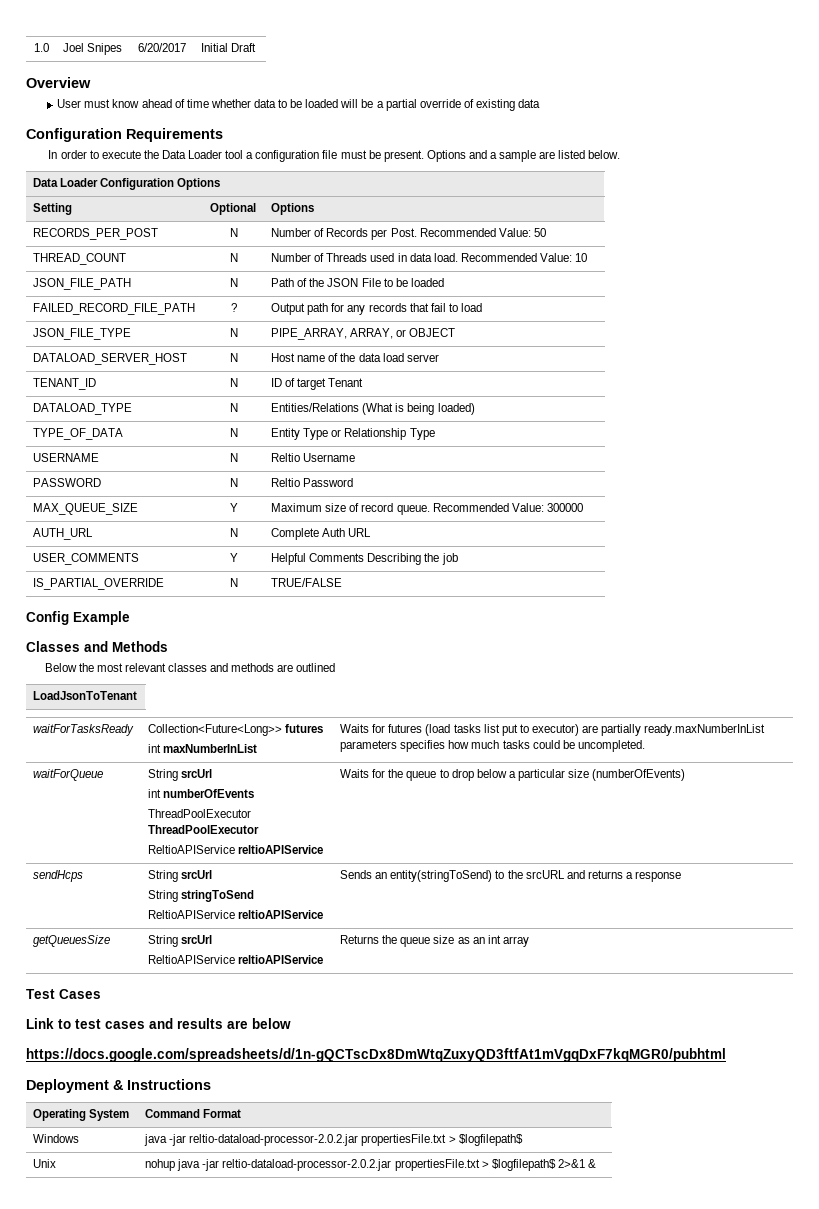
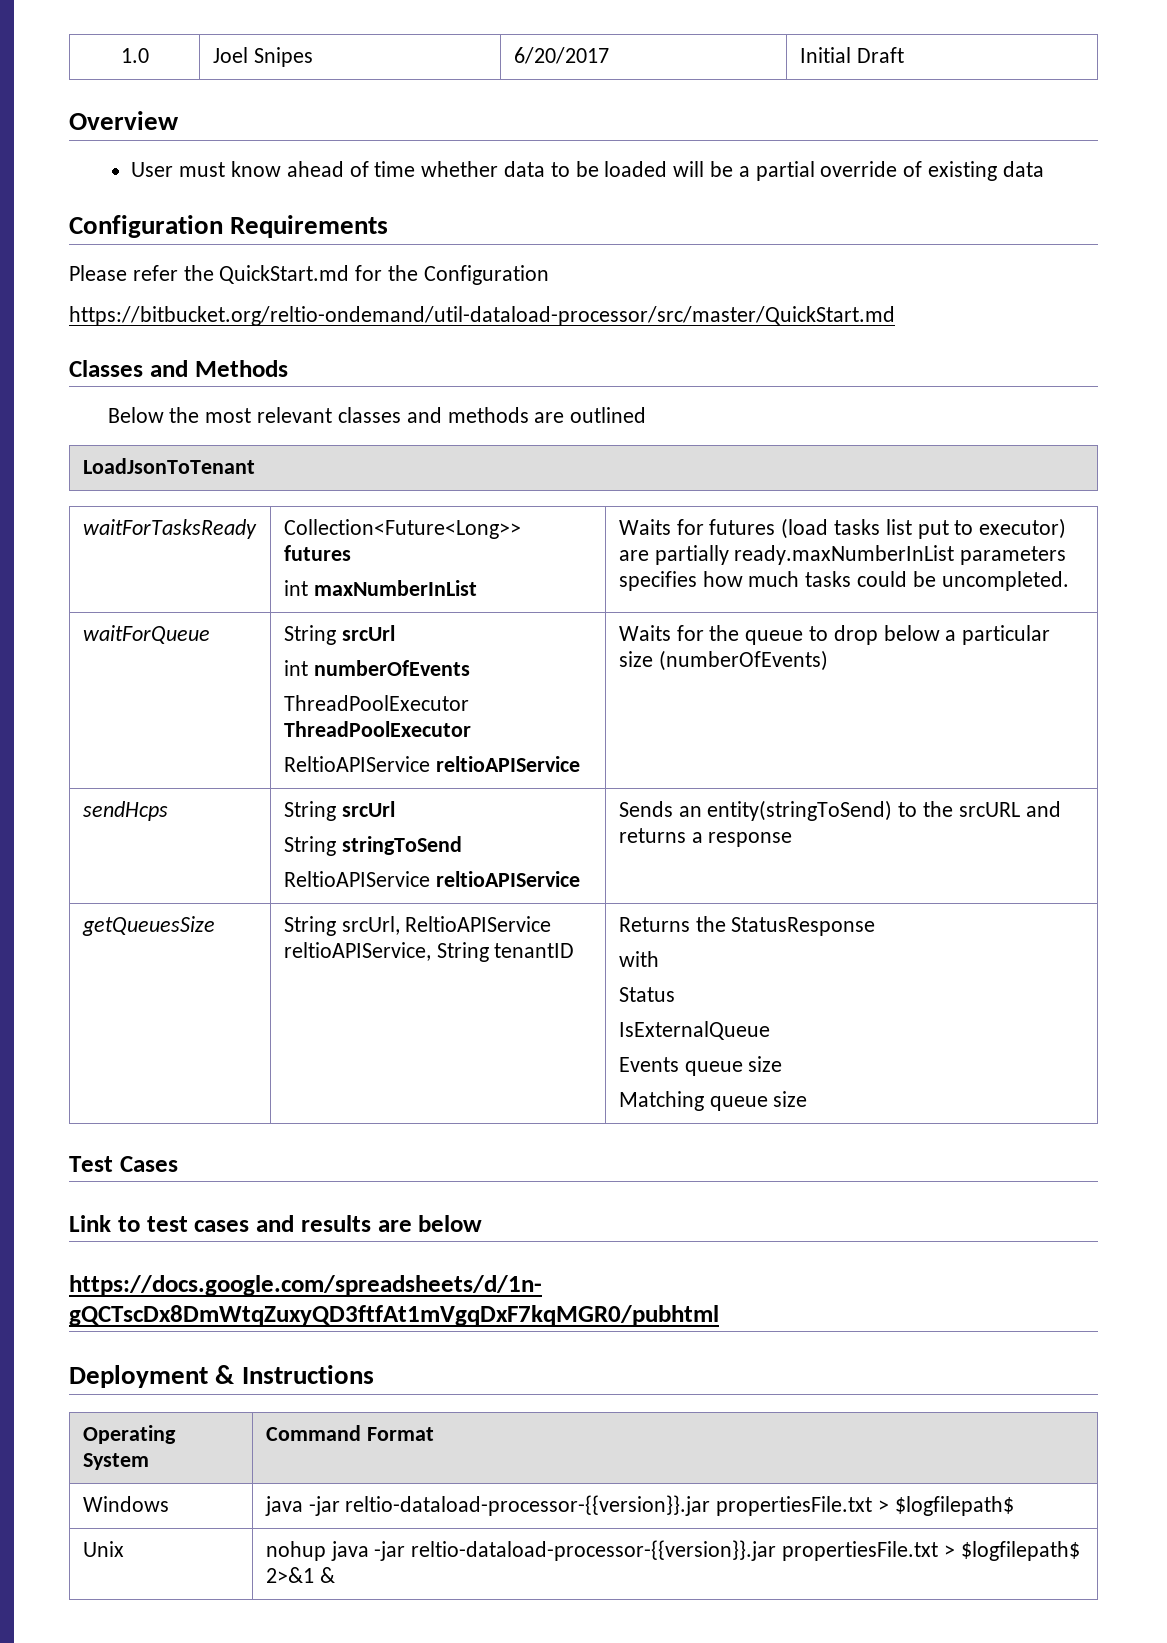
[48,150,621,162] [33,178,221,190] [33,203,73,215] [210,203,257,215] [271,203,315,215] [33,228,159,240] [230,228,238,237] [271,228,546,240] [33,253,127,265] [230,253,238,262] [271,253,588,262] [33,278,132,290] [230,278,238,287] [271,278,444,287] [33,303,196,315] [231,303,237,312] [271,303,482,315] [33,328,132,340] [230,328,238,337] [271,328,456,340] [33,353,188,365] [230,353,238,362] [271,353,439,362] [33,378,97,390] [230,378,238,387] [271,378,364,390] [33,403,133,415] [230,403,238,412] [271,403,475,415] [33,428,124,440] [230,428,238,437] [271,428,435,440] [33,453,100,462] [230,453,238,462] [271,453,356,462] [33,478,102,487] [230,478,238,487] [271,478,354,487] [33,503,139,515] [230,503,238,512] [271,503,583,515] [33,528,94,540] [230,528,238,537] [271,528,372,540] [33,553,140,565] [230,553,238,562] [271,553,458,565] [33,578,165,590] [230,578,238,587] [271,578,343,587] [26,611,130,625] In order to execute the Data Loader tool a configuration file must be present. Options and a sample are listed below. // Data Loader Configuration Options // Setting | Optional | Options // RECORDS_PER_POST | N | Number of Records per Post. Recommended Value: 50 // THREAD_COUNT | N | Number of Threads used in data load. Recommended Value: 10 // JSON_FILE_PATH | N | Path of the JSON File to be loaded // FAILED_RECORD_FILE_PATH | ? | Output path for any records that fail to load // JSON_FILE_TYPE | N | PIPE_ARRAY, ARRAY, or OBJECT // DATALOAD_SERVER_HOST | N | Host name of the data load server // TENANT_ID | N | ID of target Tenant // DATALOAD_TYPE | N | Entities/Relations (What is being loaded) // TYPE_OF_DATA | N | Entity Type or Relationship Type // USERNAME | N | Reltio Username // PASSWORD | N | Reltio Password // MAX_QUEUE_SIZE | Y | Maximum size of record queue. Recommended Value: 300000 // AUTH_URL | N | Complete Auth URL // USER_COMMENTS | Y | Helpful Comments Describing the job // IS_PARTIAL_OVERRIDE | N | TRUE/FALSE // Config Example -> [69,265,549,285] [69,306,895,326] Please refer the QuickStart.md for the Configuration // https://bitbucket.org/reltio-ondemand/util-dataload-processor/src/master/QuickStart.md
[181,935,213,944] [148,955,324,964] [340,935,529,947] srcUrl // ReltioAPIService reltioAPIService | Returns the queue size as an int array -> [341,916,552,935] [283,942,575,962] [618,916,876,936] [618,951,659,967] [618,987,675,1002] [618,1021,770,1040] [618,1056,783,1076] [618,1091,808,1111] srcUrl, ReltioAPIService reltioAPIService, String tenantID | Returns the StatusResponse // with // Status // IsExternalQueue // Events queue size // Matching queue size
[189,1134,359,1146] reltio-dataload-processor-2.0.2.jar -> [345,1495,711,1516] reltio-dataload-processor-{{version}}.jar
[222,1159,392,1171] reltio-dataload-processor-2.0.2.jar -> [411,1540,777,1561] reltio-dataload-processor-{{version}}.jar

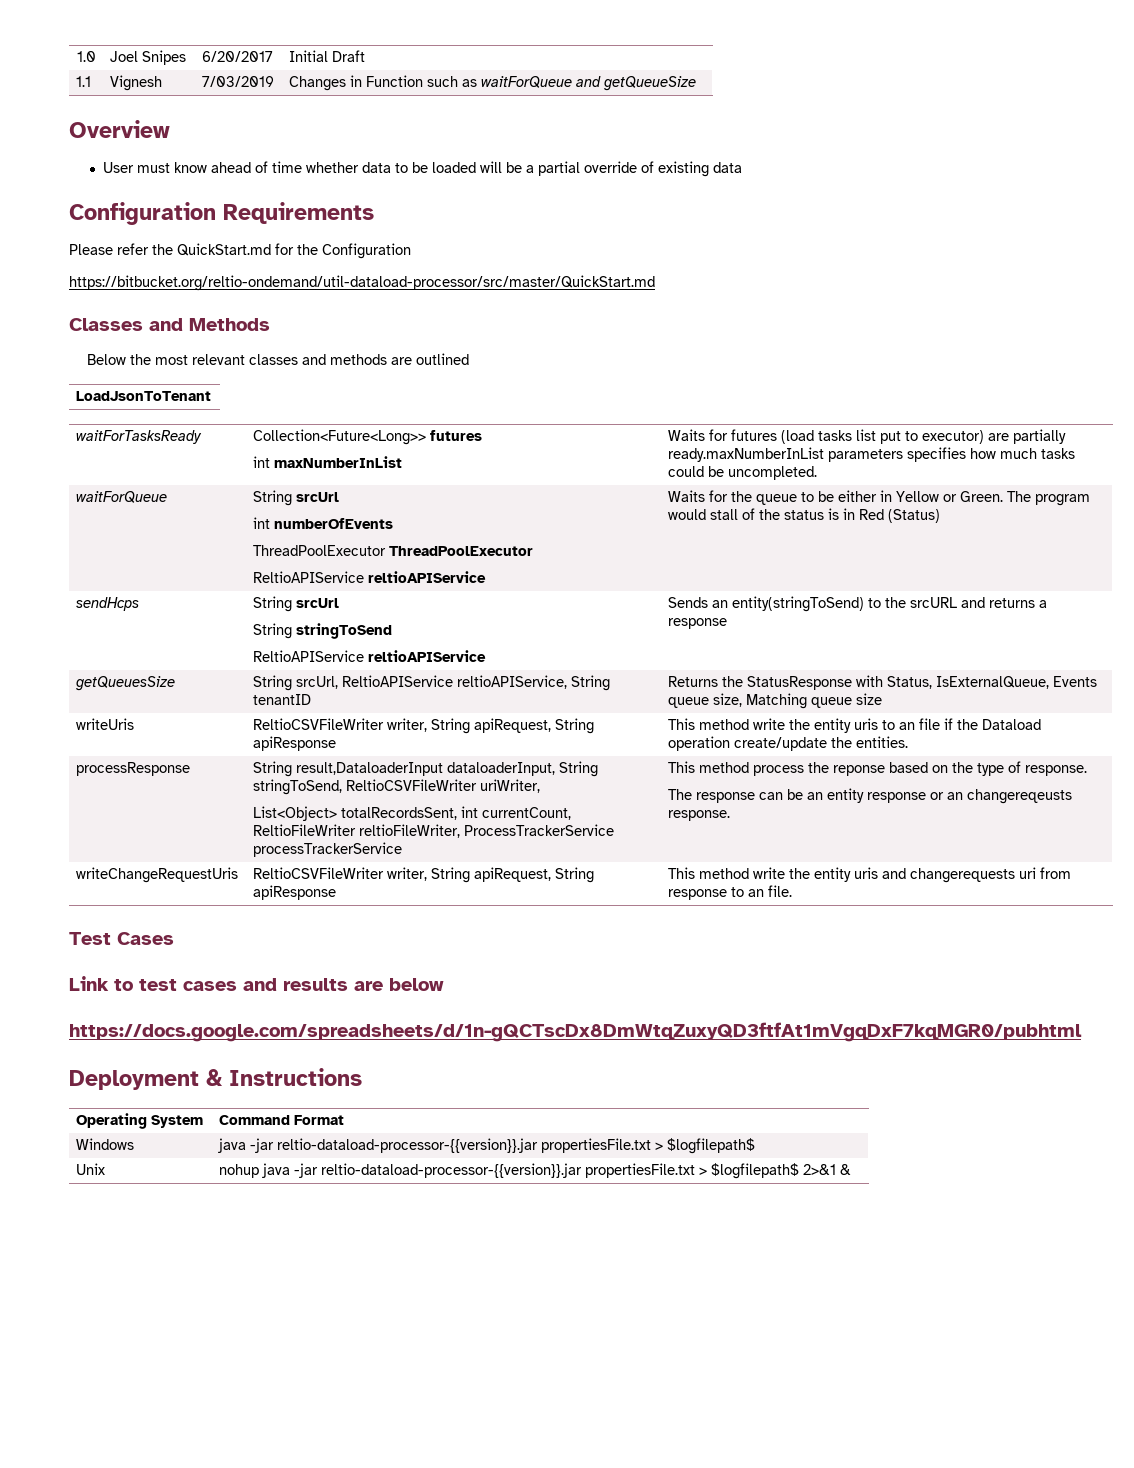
(904, 55) none -> [76,76,92,87] [110,75,163,91] [202,76,275,87] [289,75,697,91] // 1.1 | Vignesh | 7/03/2019 | Changes in Function such as waitForQueue and getQueueSize
[833,625,1051,645] [618,650,828,671] drop below a particular size (numberOfEvents) -> [818,490,1091,506] [668,508,941,523] be either in Yellow or Green. The program would stall of the status is in Red (Status)
(876, 926) // -> (853, 683) none
[618,987,675,1002] [618,1021,770,1040] // Status // IsExternalQueue // -> [887,676,1050,689] Status, IsExternalQueue,
[748,1056,783,1072] size // -> [713,693,743,707] size,
(808, 1099) none -> [76,718,135,730] [253,718,595,734] [253,736,337,751] [668,718,1042,733] [668,736,909,751] [76,762,191,776] [253,761,599,777] [253,779,541,795] [253,806,572,821] [253,824,615,838] [253,842,403,857] [668,761,1088,776] [668,788,1073,804] [668,810,731,821] [76,867,239,883] [253,867,595,883] [253,885,337,900] [668,867,1072,883] [668,885,793,900] // writeUris | ReltioCSVFileWriter writer, String apiRequest, String apiResponse | This method write the entity uris to an file if the Dataload operation create/update the entities. // processResponse | String result,DataloaderInput dataloaderInput, String stringToSend, ReltioCSVFileWriter uriWriter, // List<Object> totalRecordsSent, int currentCount, ReltioFileWriter reltioFileWriter, ProcessTrackerService processTrackerService | This method process the reponse based on the type of response. // The response can be an entity response or an changereqeusts response. // writeChangeRequestUris | ReltioCSVFileWriter writer, String apiRequest, String apiResponse | This method write the entity uris and changerequests uri from response to an file.

